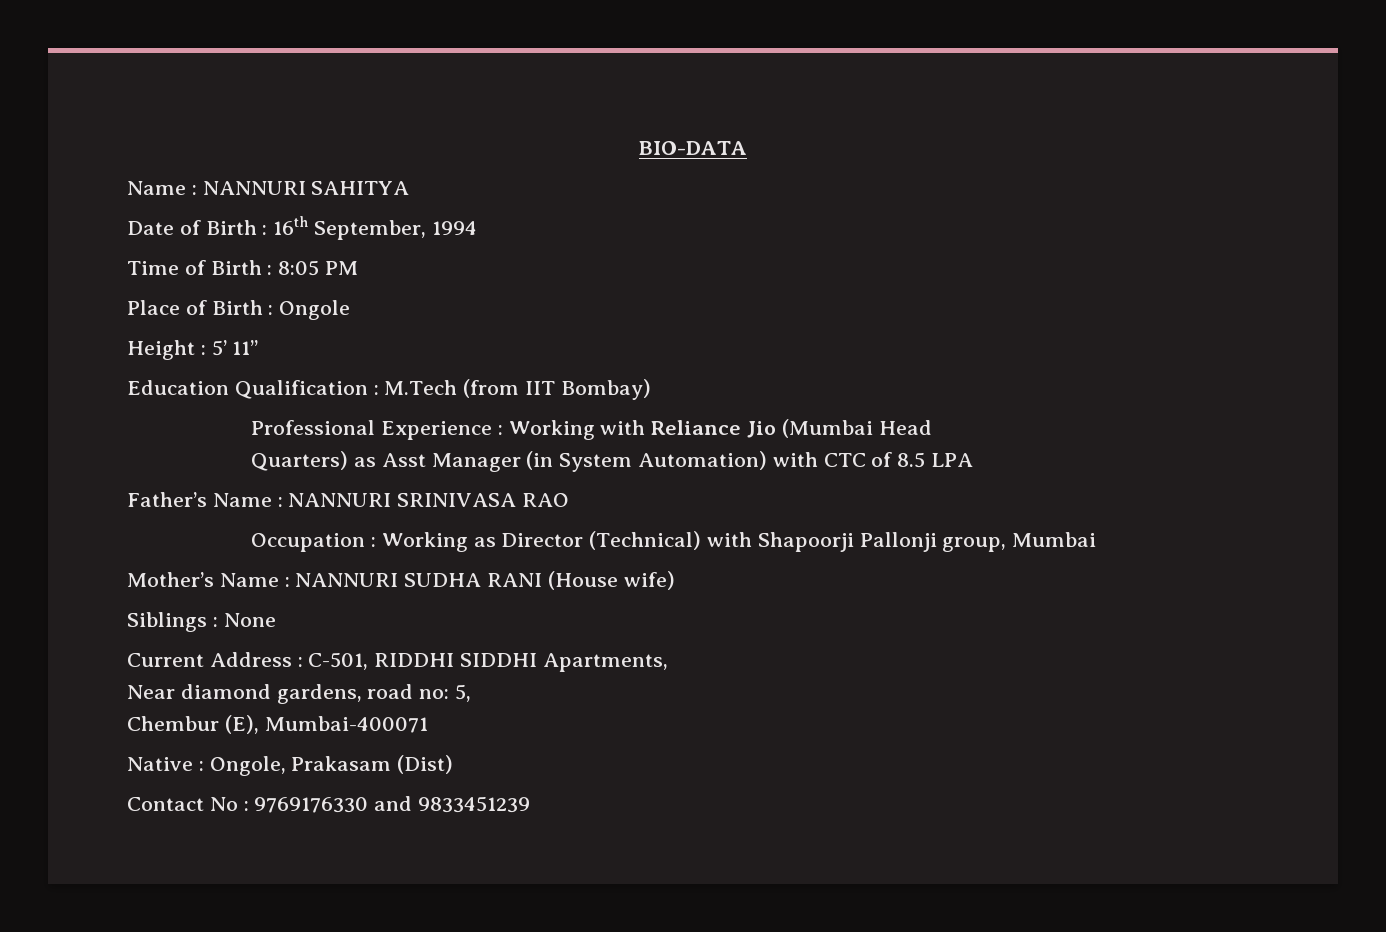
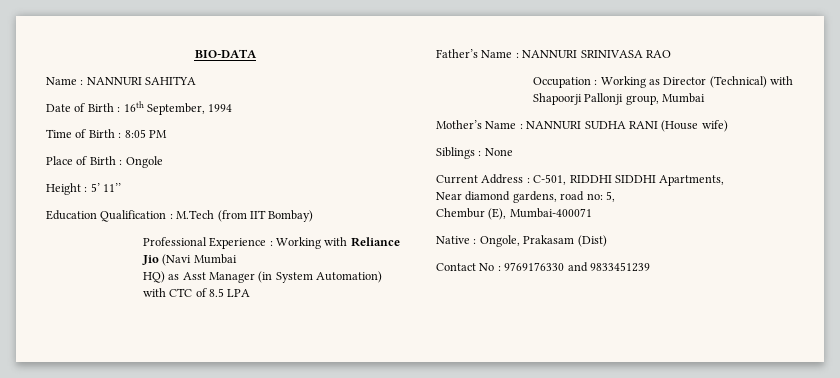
[781,419,932,438] [251,451,349,471] (Mumbai Head // Quarters) -> [162,254,237,266] [142,271,165,283] (Navi Mumbai // HQ)

